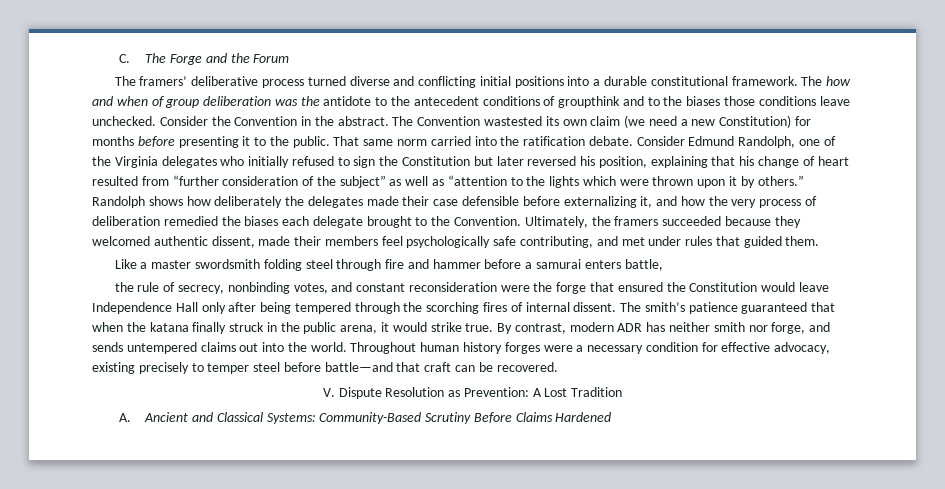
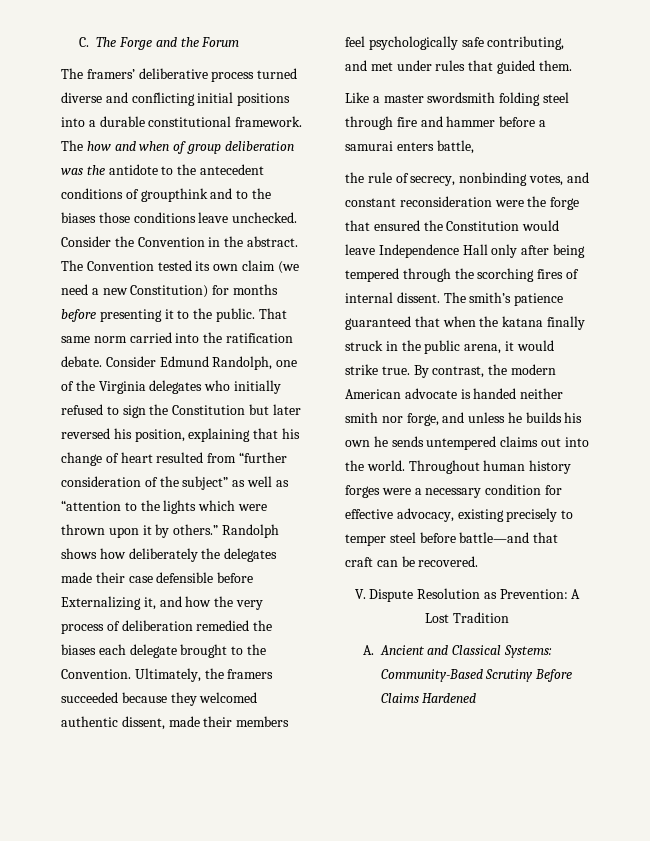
[484,116,543,126] wastested -> [157,260,192,271] tested
[563,196,637,208] externalizing -> [61,596,141,610] Externalizing
[569,322,666,332] modern ADR has -> [488,364,556,375] [345,388,517,399] the modern American advocate is handed
(831, 327) none -> [468,412,583,423] [345,436,388,447] unless he builds his own he

